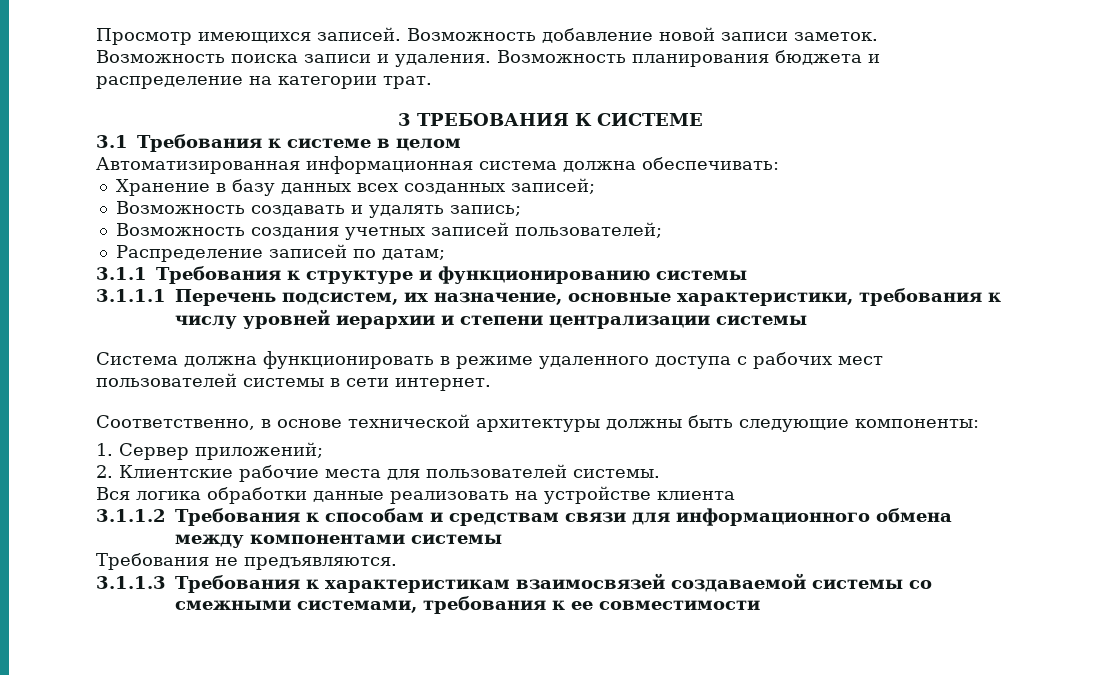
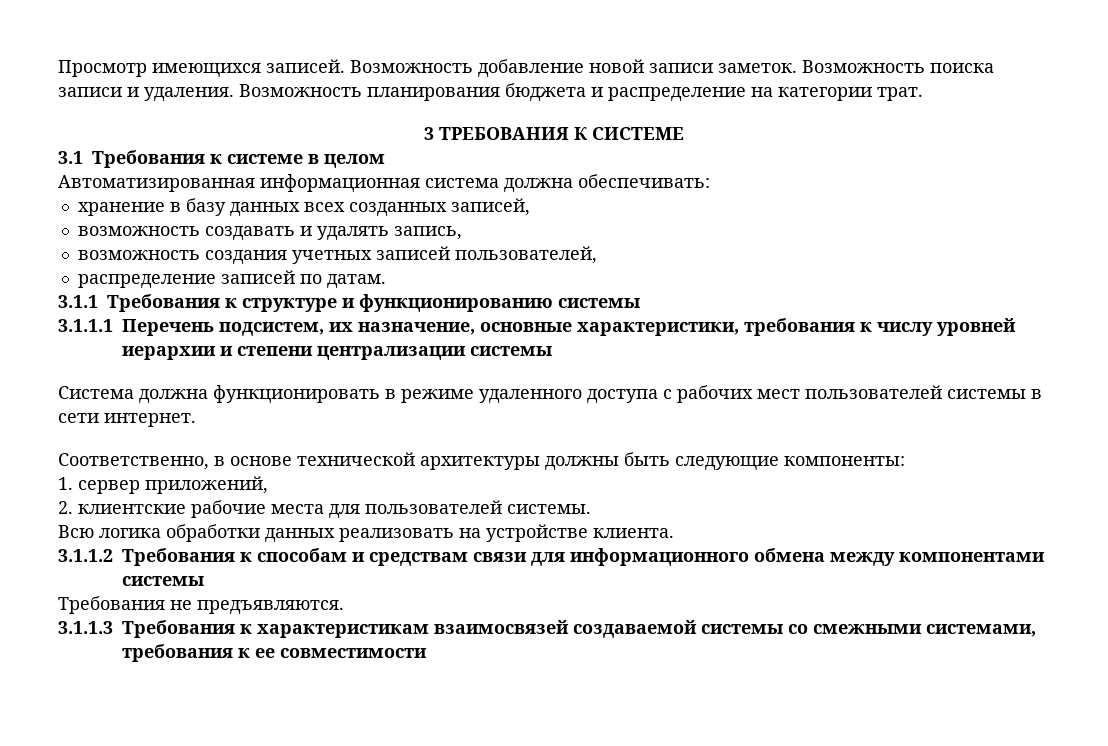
[115,179,210,196] Хранение -> [77,202,165,216] хранение
[510,178,595,194] [115,201,245,214] записей; // Возможность -> [450,198,530,216] [77,226,200,236] записей, // возможность
[449,205,521,216] [115,223,245,236] запись; // Возможность -> [393,226,462,240] [77,250,200,260] запись, // возможность
[514,222,662,238] [115,245,263,262] пользователей; // Распределение -> [454,246,597,264] [77,274,216,289] пользователей, // распределение
[381,249,445,260] датам; -> [326,274,386,289] датам.
[119,442,323,460] Сервер приложений; -> [78,476,268,494] сервер приложений,
[119,465,233,478] Клиентские -> [78,504,186,514] клиентские
[96,487,130,500] Вся -> [58,525,94,538] Всю
[313,491,384,502] данные -> [265,528,335,543] данных
[657,491,735,500] клиента -> [593,528,674,538] клиента.

